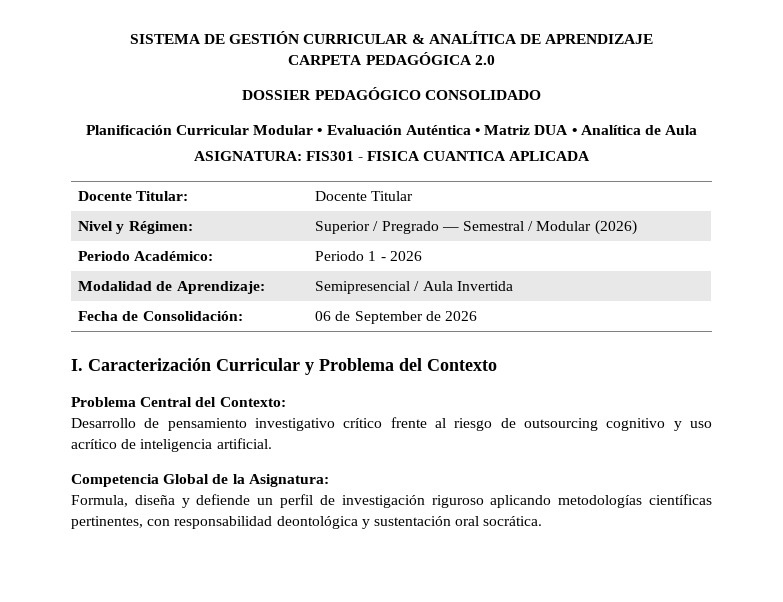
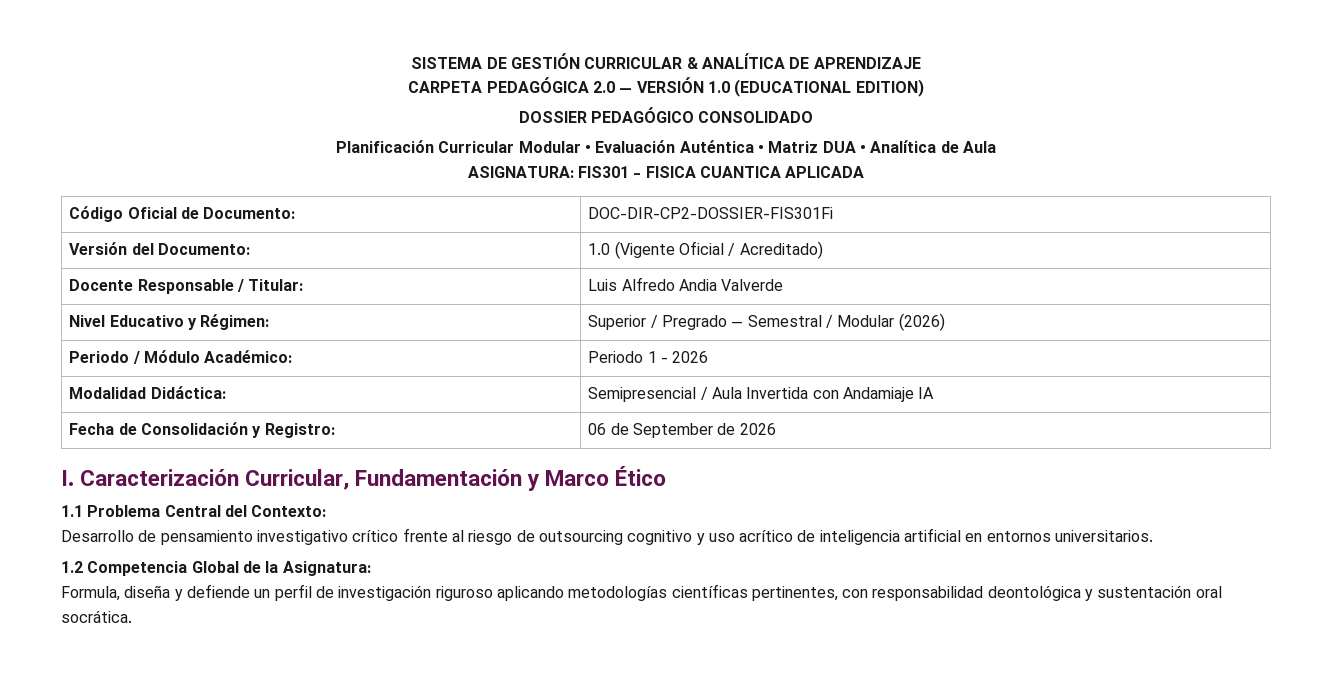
(495, 60) none -> [619,77,924,97] — VERSIÓN 1.0 (EDUCATIONAL EDITION)
[78,191,133,201] // Docente -> [69,206,296,222] [588,207,834,219] [69,242,251,255] [588,241,823,259] [69,279,245,294] // Código Oficial de Documento: | DOC-DIR-CP2-DOSSIER-FIS301Fi // Versión del Documento: | 1.0 (Vigente Oficial / Acreditado) // Docente Responsable /
[315,191,414,201] Docente Titular -> [588,277,784,291] Luis Alfredo Andia Valverde
(114, 226) none -> [109,315,184,327] Educativo
(131, 256) none -> [132,350,201,364] / Módulo
[156,281,265,294] de Aprendizaje: -> [150,386,226,399] Didáctica:
(513, 286) none -> [812,387,935,402] con Andamiaje IA
[142,311,243,321] Consolidación: -> [141,422,335,438] Consolidación y Registro:
[216,358,497,375] Curricular y Problema del Contexto // -> [245,466,667,491] [61,505,83,517] Curricular, Fundamentación y Marco Ético // 1.1
[216,438,272,449] artificial. // -> [904,528,1154,542] [61,561,83,573] artificial en entornos universitarios. // 1.2

